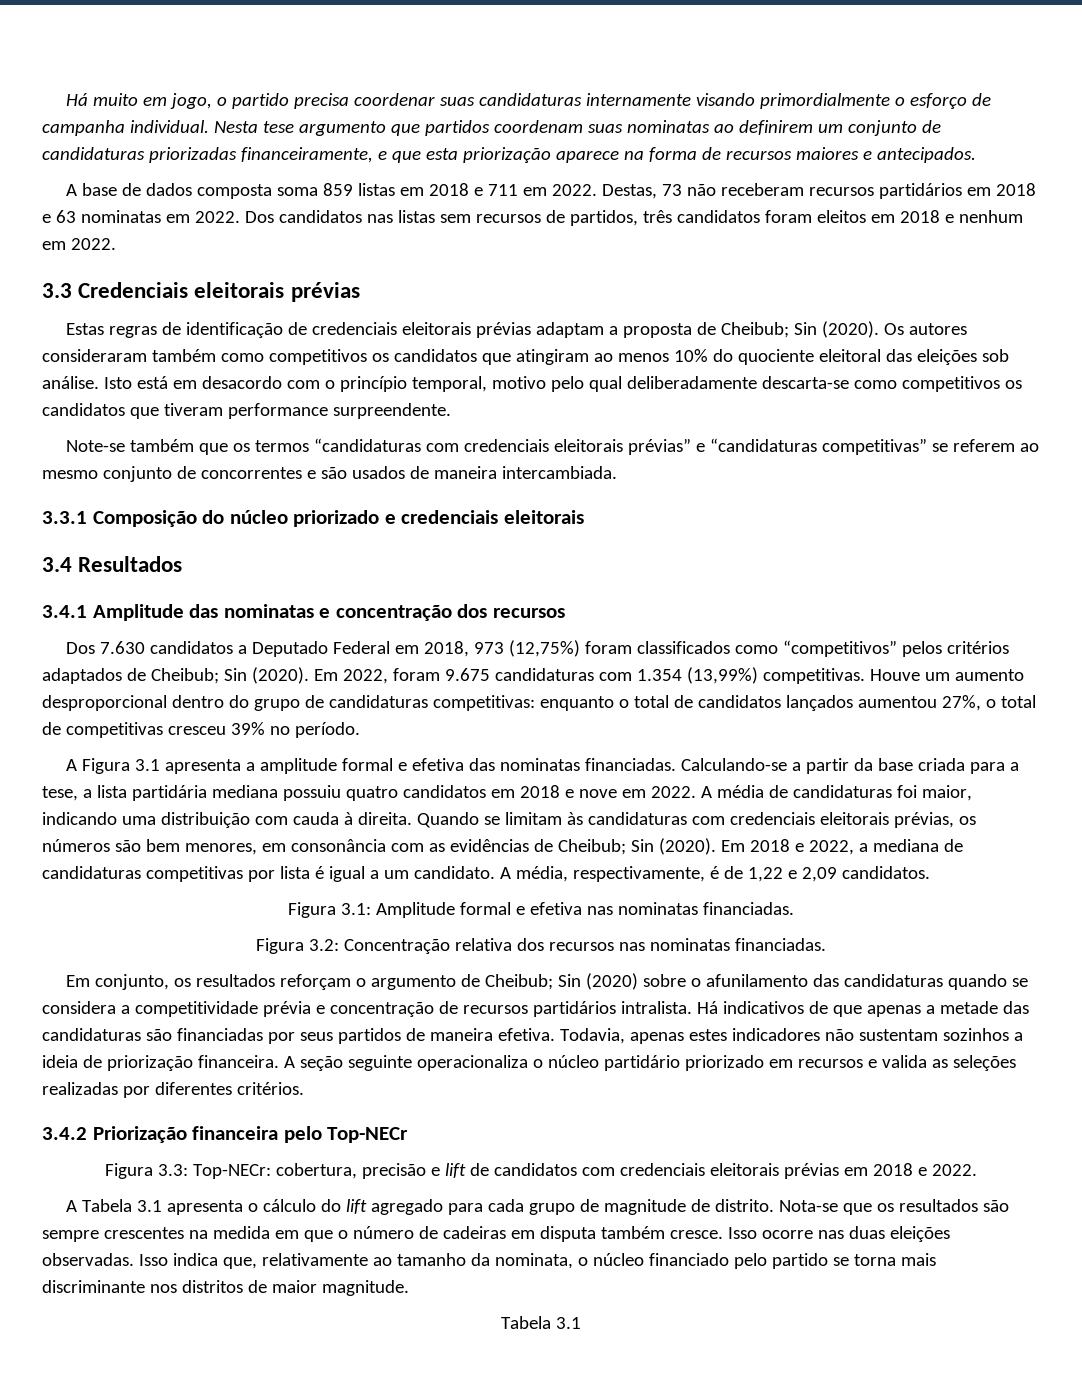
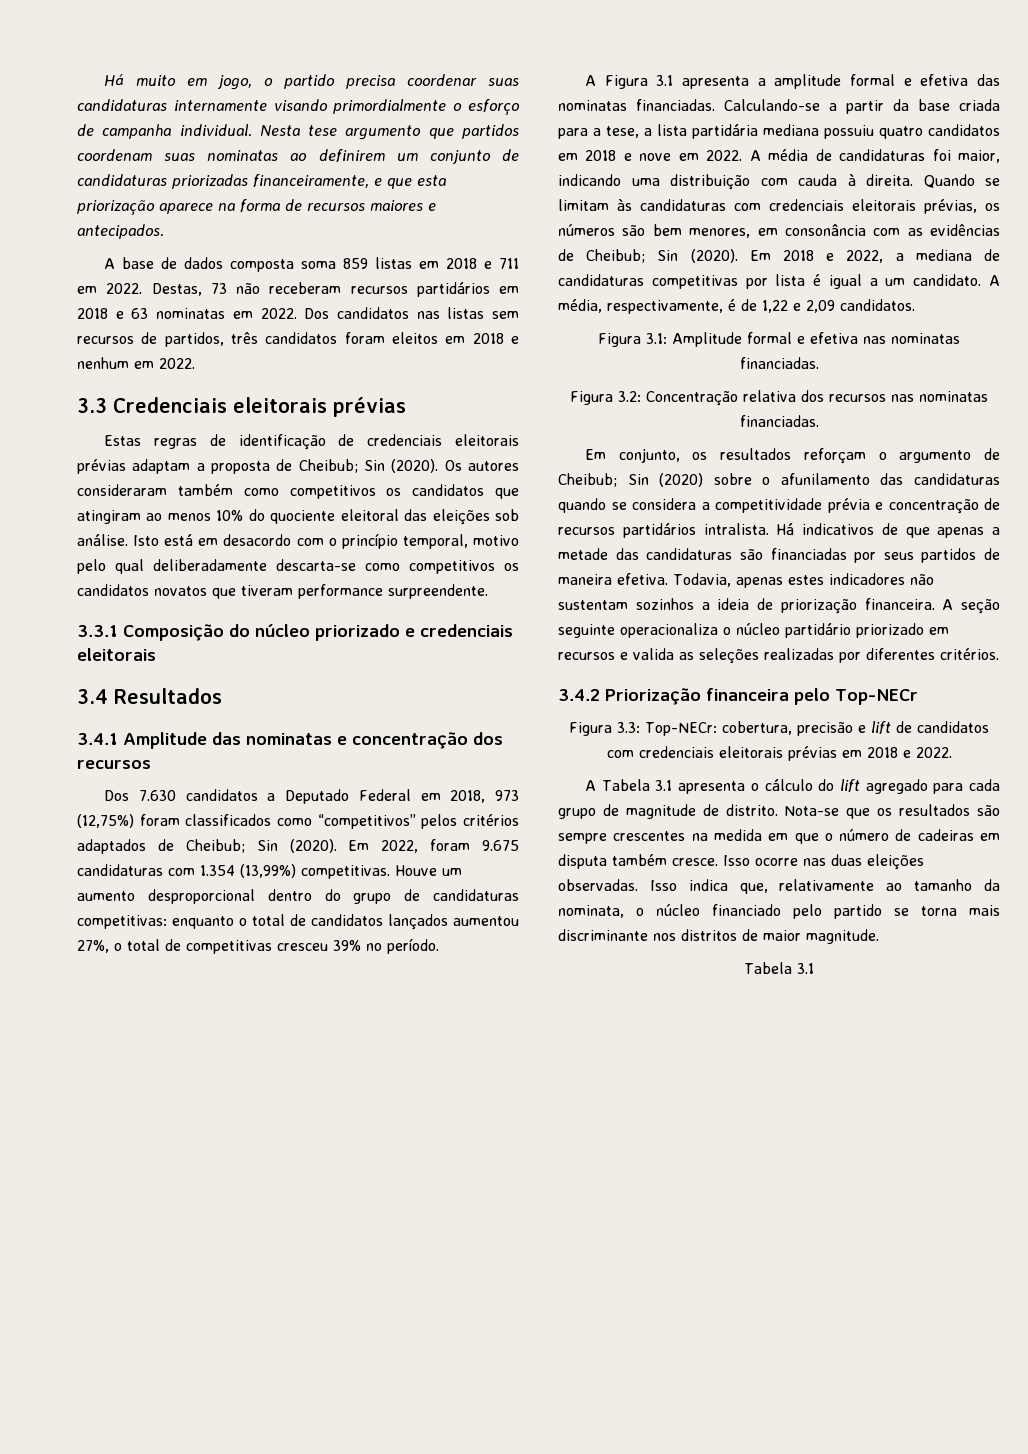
(125, 409) none -> [154,586,207,596] novatos
[66,438,1040,455] [42,466,617,482] // Note-se também que os termos “candidaturas com credenciais eleitorais prévias” e “candidaturas competitivas” se referem ao mesmo conjunto de concorrentes e são usados de maneira intercambiada. -> (488, 591) none

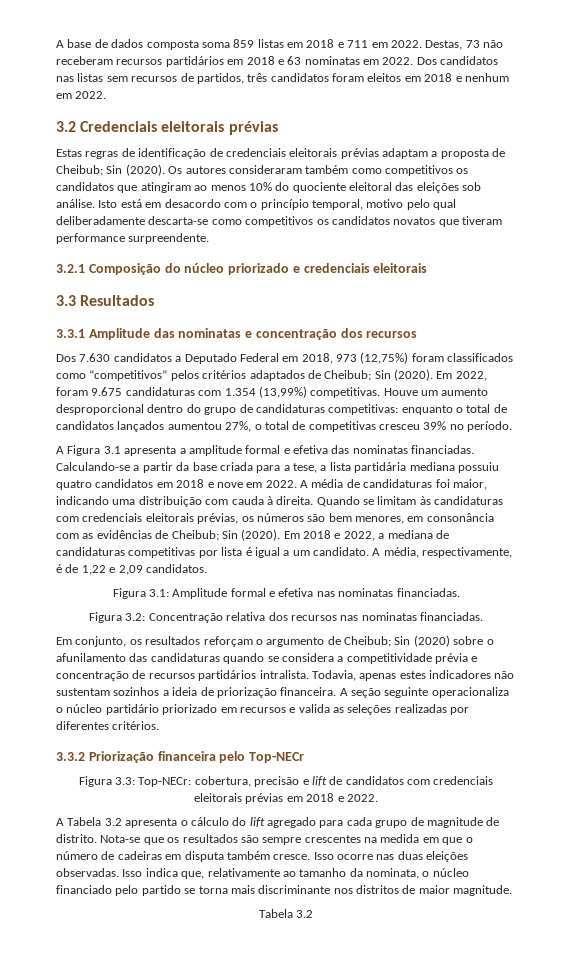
[104,74,519,90] [77,99,520,115] [77,124,519,140] [77,149,519,164] [77,174,446,189] [77,199,436,215] [77,224,164,239] Há muito em jogo, o partido precisa coordenar suas candidaturas internamente visando primordialmente o esforço de campanha individual. Nesta tese argumento que partidos coordenam suas nominatas ao definirem um conjunto de candidaturas priorizadas financeiramente, e que esta priorização aparece na forma de recursos maiores e antecipados. // -> (56, 44) none
[77,398,107,413] 3.3 -> [56,121,76,132] 3.2
[77,625,118,637] 3.3.1 -> [56,264,85,273] 3.2.1
[77,689,108,704] 3.4 -> [56,295,76,306] 3.3
[77,733,118,745] 3.4.1 -> [56,329,85,338] 3.3.1
[776,523,1000,538] [558,548,1000,563] [558,573,668,585] Há indicativos de que apenas a metade das candidaturas são financiadas por seus partidos de maneira efetiva. -> (309, 674) none
[558,689,600,701] 3.4.2 -> [56,752,85,761] 3.3.2
[655,780,673,791] 3.1 -> [104,818,122,826] 3.2
[796,963,814,974] 3.1 -> [296,910,314,918] 3.2

